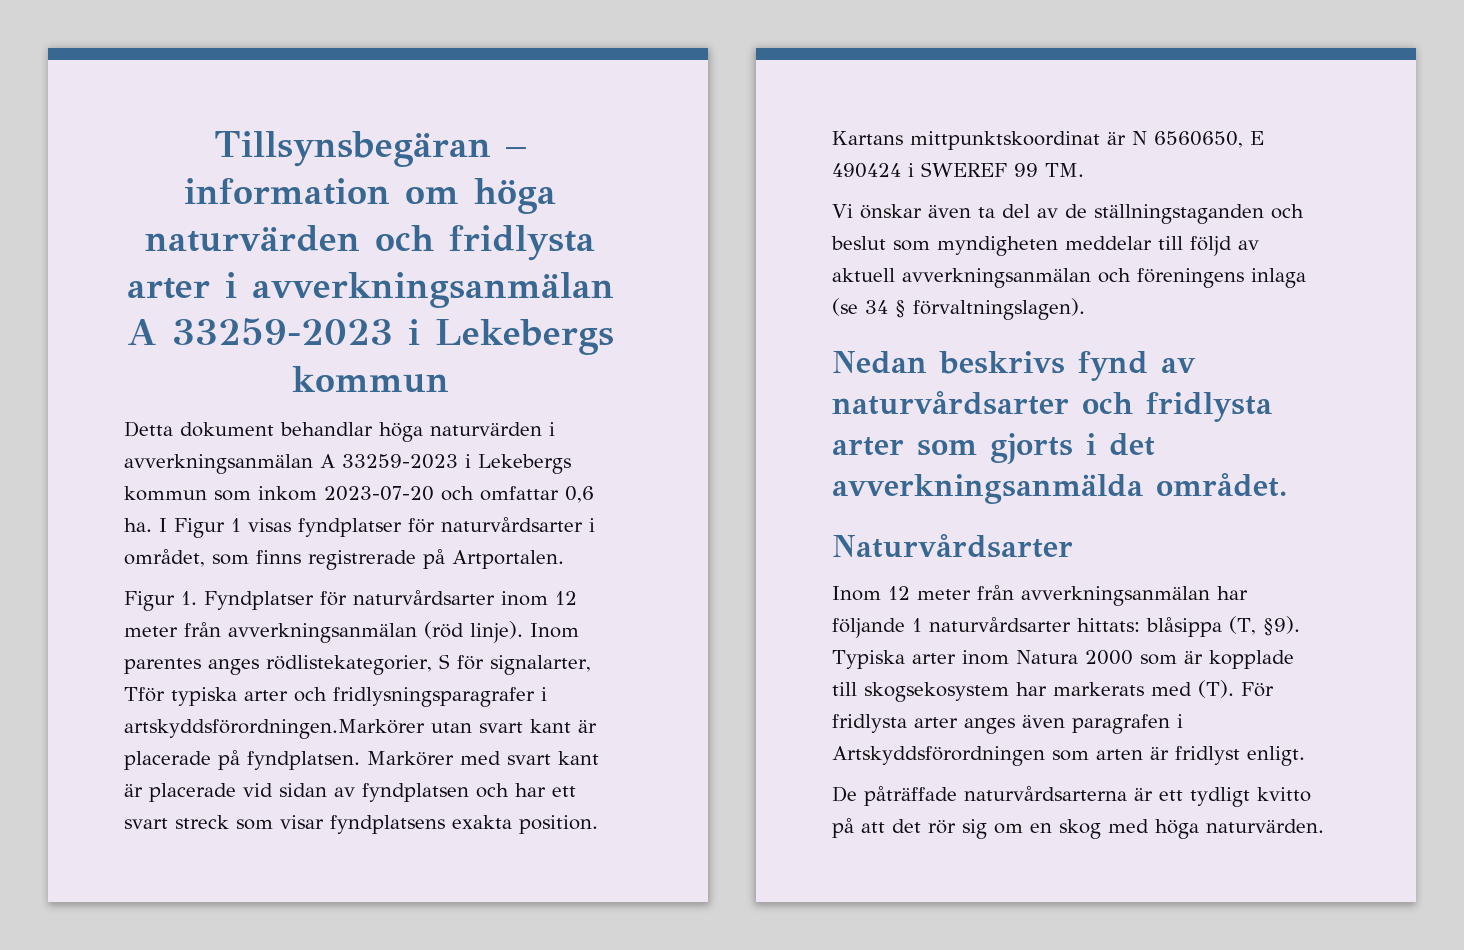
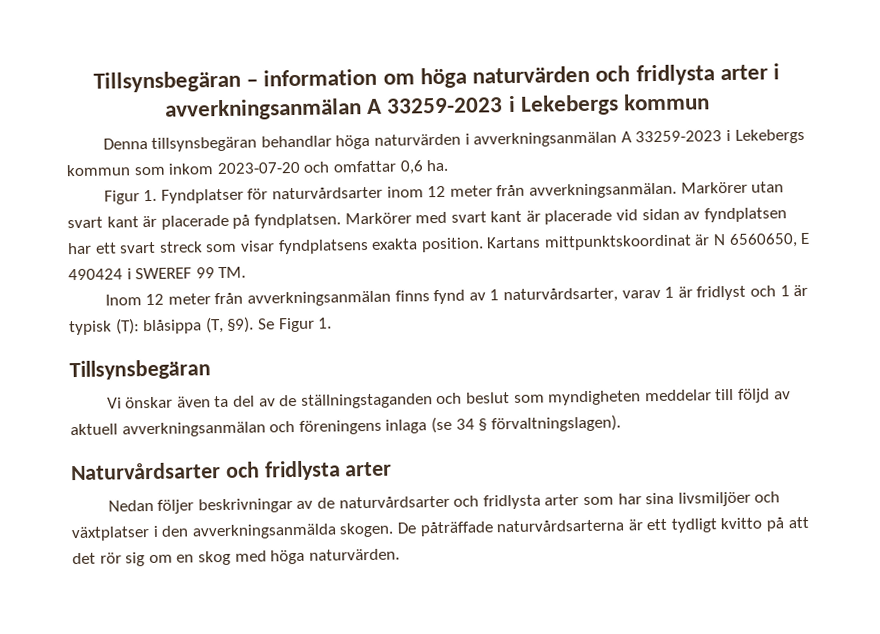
[124,421,274,437] Detta dokument -> [102,136,258,152] Denna tillsynsbegäran
[159,517,595,538] [124,549,564,570] I Figur 1 visas fyndplatser för naturvårdsarter i området, som finns registrerade på Artportalen. -> (449, 165) none
[228,621,579,643] [124,654,591,675] [124,687,547,707] [124,719,425,739] avverkningsanmälan (röd linje). Inom parentes anges rödlistekategorier, S för signalarter, Tför typiska arter och fridlysningsparagrafer i artskyddsförordningen.Markörer -> [529,181,748,199] avverkningsanmälan. Markörer
[476,783,509,798] och -> (787, 215) none
(1084, 170) none -> [104,284,809,307] [69,316,333,336] [69,359,211,381] // Inom 12 meter från avverkningsanmälan finns fynd av 1 naturvårdsarter, varav 1 är fridlyst och 1 är typisk (T): blåsippa (T, §9). Se Figur 1. // Tillsynsbegäran
[832,351,1196,381] Nedan beskrivs fynd av -> [70,460,393,481] [107,497,336,514] Naturvårdsarter och fridlysta arter // Nedan följer beskrivningar av de
[990,433,1155,464] [832,473,1287,504] [832,534,1073,558] [832,585,1248,606] [832,616,1300,638] [832,650,1294,669] [832,680,1274,702] [832,714,1183,734] [832,746,1305,766] gjorts i det avverkningsanmälda området. // Naturvårdsarter // Inom 12 meter från avverkningsanmälan har följande 1 naturvårdsarter hittats: blåsippa (T, §9). Typiska arter inom Natura 2000 som är kopplade till skogsekosystem har markerats med (T). För fridlysta arter anges även paragrafen i Artskyddsförordningen som arten är fridlyst enligt. // -> [617,491,781,507] [71,522,395,542] har sina livsmiljöer och växtplatser i den avverkningsanmälda skogen.

